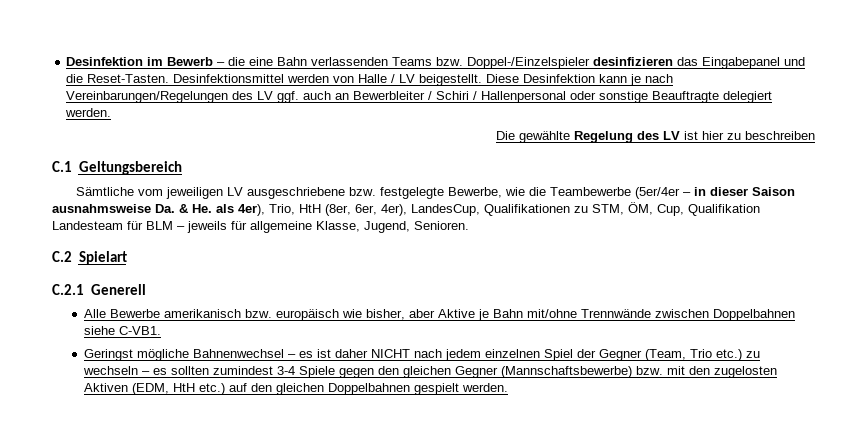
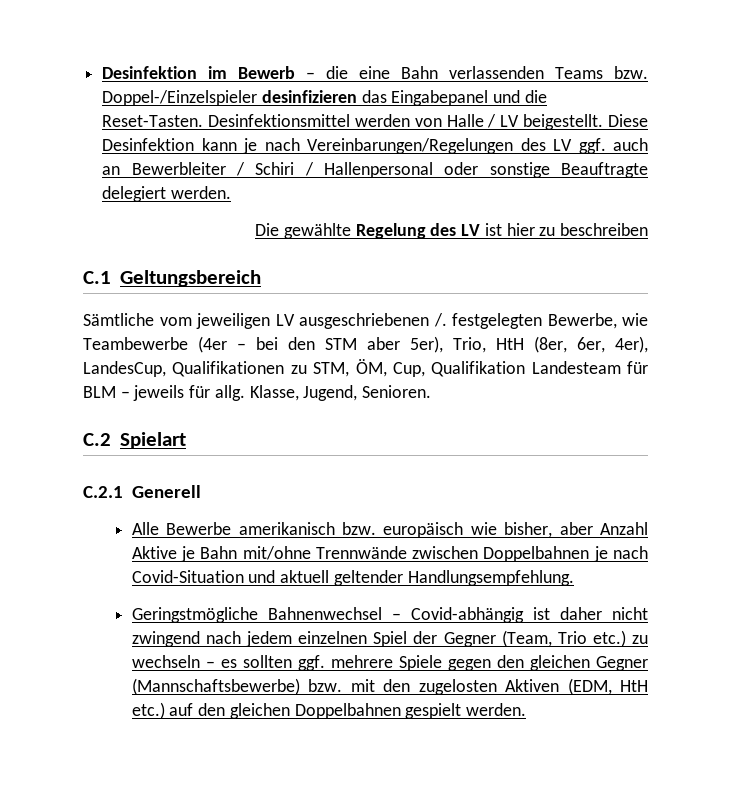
[247,187,796,199] [52,204,265,216] ausgeschriebene bzw. festgelegte Bewerbe, wie die Teambewerbe (5er/4er – in dieser Saison ausnahmsweise Da. & He. als 4er), -> [299,313,648,329] [83,336,443,353] ausgeschriebenen /. festgelegten Bewerbe, wie Teambewerbe (4er – bei den STM aber 5er),
[250,221,312,233] allgemeine -> [214,385,245,401] allg.
(436, 313) none -> [600,522,648,535] Anzahl
[84,326,162,335] [84,349,190,361] siehe C-VB1. // Geringst mögliche -> [593,546,649,562] [131,570,574,586] [131,607,258,623] je nach Covid-Situation und aktuell geltender Handlungsempfehlung. // Geringstmögliche
[299,351,314,358] es -> [410,607,524,623] Covid-abhängig
[371,349,411,358] NICHT -> [612,607,648,620] [131,631,200,647] nicht zwingend
[213,366,296,375] zumindest 3-4 -> [297,655,393,671] ggf. mehrere

